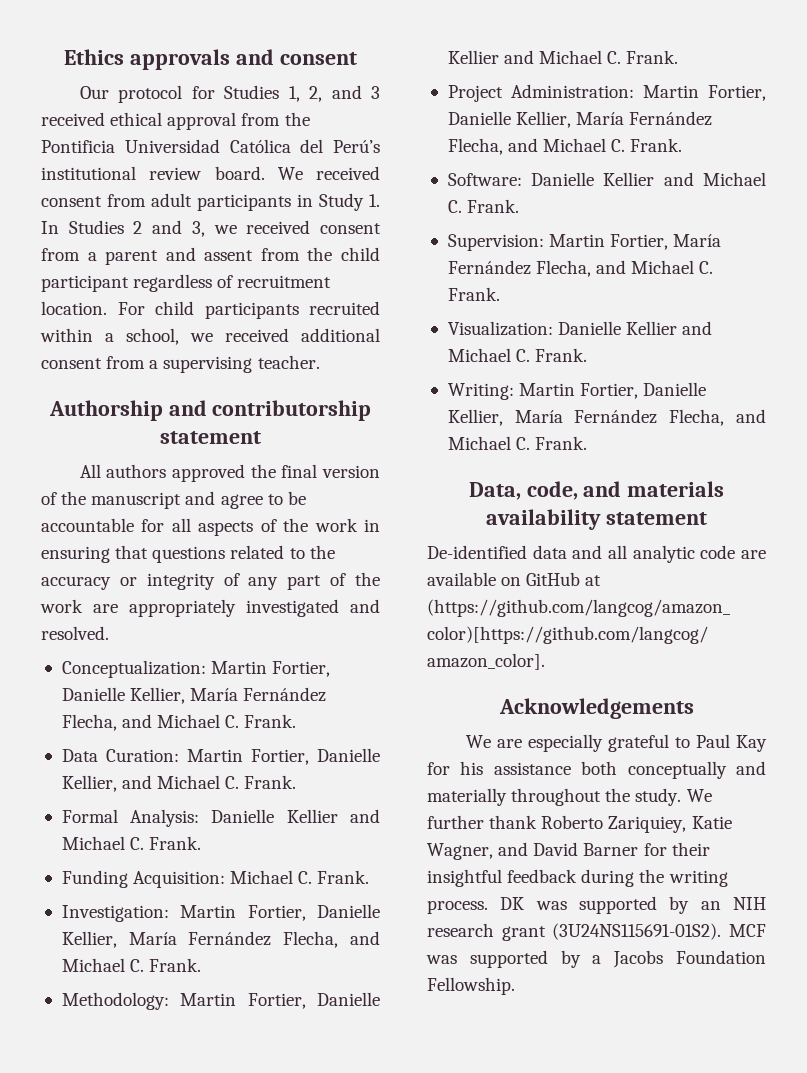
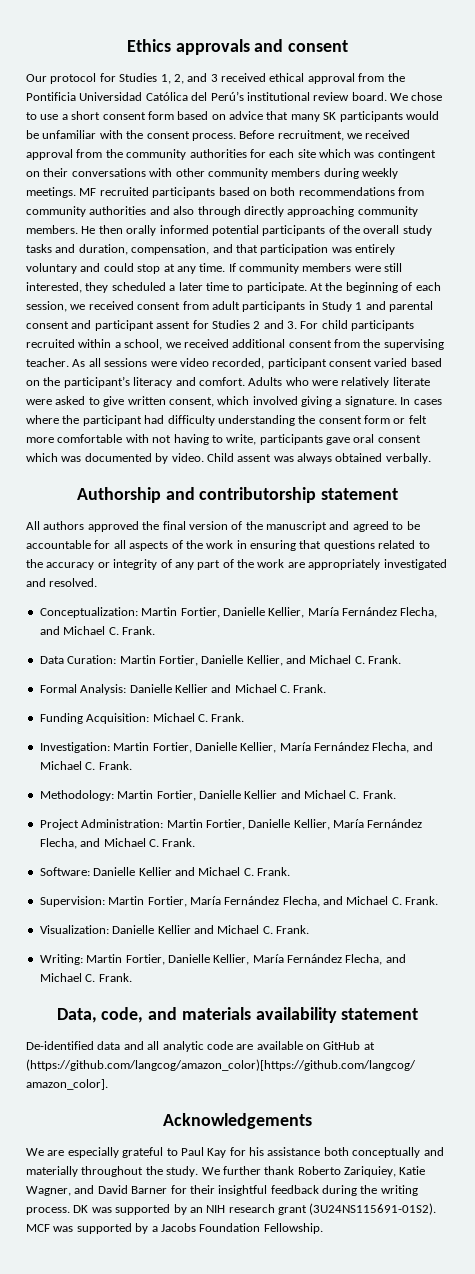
(303, 173) none -> [411,92,443,101] [26,111,439,122] [26,130,411,141] [26,149,436,160] [26,168,398,179] [26,187,424,198] [26,206,418,217] [26,225,432,236] [26,244,395,255] [26,263,403,274] [26,282,441,293] [26,301,86,312] chose to use a short consent form based on advice that many SK participants would be unfamiliar with the consent process. Before recruitment, we received approval from the community authorities for each site which was contingent on their conversations with other community members during weekly meetings. MF recruited participants based on both recommendations from community authorities and also through directly approaching community members. He then orally informed potential participants of the overall study tasks and duration, compensation, and that participation was entirely voluntary and could stop at any time. If community members were still interested, they scheduled a later time to participate. At the beginning of each session, we
[369,194,380,207] [41,220,381,237] [41,247,380,265] [41,274,332,292] [41,301,107,315] 1. In Studies 2 and 3, we received consent from a parent and assent from the child participant regardless of recruitment location. -> [355,301,434,312] [26,320,297,331] 1 and parental consent and participant assent for Studies 2 and 3.
[149,360,159,369] a -> [363,339,381,348] the
(320, 362) none -> [72,358,442,369] [26,376,430,388] [26,396,442,407] [26,415,427,426] [26,434,421,445] [26,453,431,464] As all sessions were video recorded, participant consent varied based on the participant’s literacy and comfort. Adults who were relatively literate were asked to give written consent, which involved giving a signature. In cases where the participant had difficulty understanding the consent form or felt more comfortable with not having to write, participants gave oral consent which was documented by video. Child assent was always obtained verbally.
[220,494,263,509] agree -> [352,521,389,532] agreed

